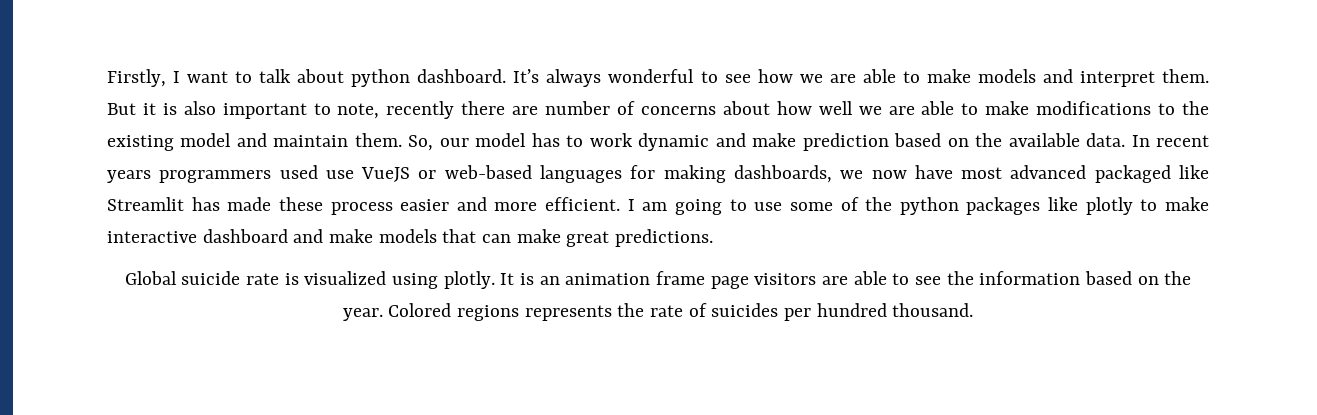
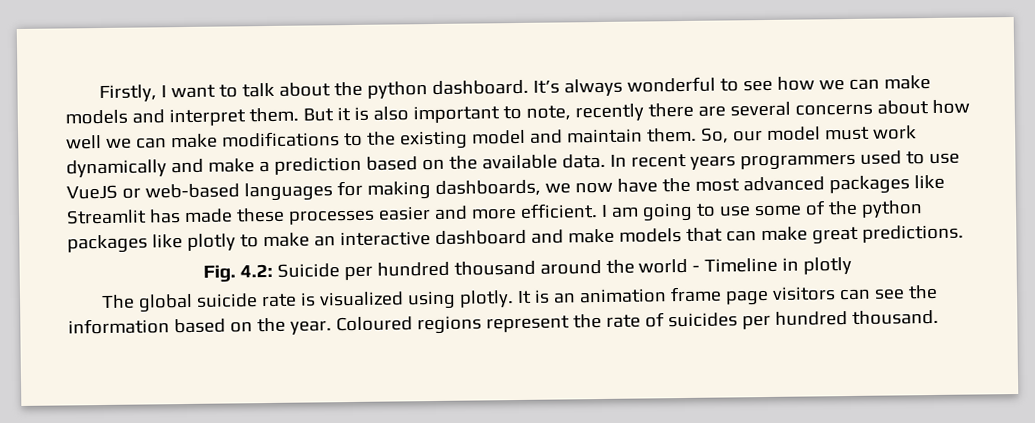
(345, 76) none -> [333,81,363,97] the
[829,69,920,83] are able to -> [848,78,880,91] can
[545,101,636,115] number of -> [729,101,791,117] several
[888,101,979,115] are able to -> [135,137,167,149] can
[531,133,797,151] has to work dynamic and make -> [824,125,917,141] [66,158,270,178] must work dynamically and make a
(318, 172) none -> [905,151,925,165] to
(953, 172) none -> [661,177,691,193] the
[1094,165,1171,183] packaged -> [828,175,910,195] packages
[330,202,393,215] process -> [287,209,375,225] processes
(1209, 204) none -> [313,235,336,247] an
[124,271,177,285] Global -> [202,256,853,283] [100,293,193,313] Fig. 4.2: Suicide per hundred thousand around the world - Timeline in plotly // The global
[822,271,910,285] are able to -> [838,288,871,301] can
[388,303,612,321] Colored regions represents -> [335,315,570,335] Coloured regions represent

